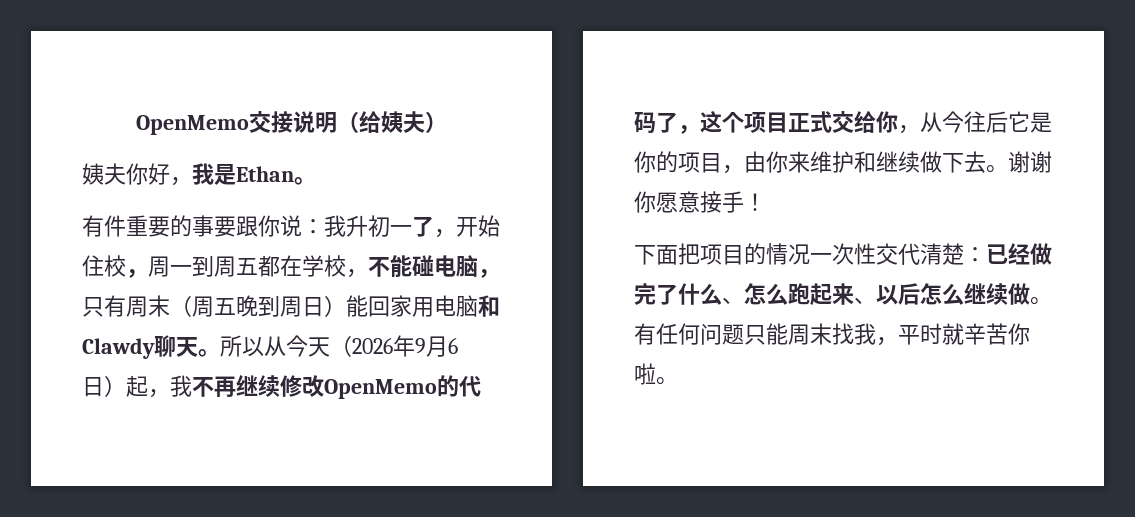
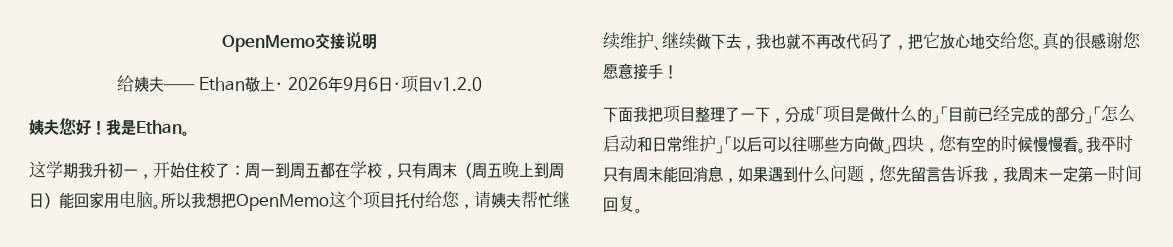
[337,111,447,133] [82,163,192,186] （给姨夫） // 姨夫你好， -> [117,75,482,93] [29,118,106,136] // 给姨夫—— Ethan敬上· 2026年9月6日·项目v1.2.0 // 姨夫您好！
[82,215,324,237] 有件重要的事要跟你说： -> [29,161,78,178] 这学期
[412,216,434,237] 了 -> (138, 172) none
[126,269,148,278] ， -> [215,163,245,178] 了：
[368,255,500,278] 不能碰电脑， -> (397, 176) none
(258, 306) none -> [519,162,534,177] 上
[478,295,500,317] [82,335,458,359] [82,375,481,399] [634,111,1052,134] [634,151,1052,174] [634,191,766,213] [634,243,1052,265] [634,283,1052,306] [634,323,1030,346] [634,363,656,385] 和Clawdy聊天。所以从今天（2026年9月6日）起，我不再继续修改OpenMemo的代码了，这个项目正式交给你，从今往后它是你的项目，由你来维护和继续做下去。谢谢你愿意接手！ // 下面把项目的情况一次性交代清楚：已经做完了什么、怎么跑起来、以后怎么继续做。有任何问题只能周末找我，平时就辛苦你啦 -> [153,191,570,211] [603,32,1141,51] [603,63,678,80] [603,105,1135,124] [603,135,1133,154] [603,165,1142,183] [603,195,635,212] 。所以我想把OpenMemo这个项目托付给您，请姨夫帮忙继续维护、继续做下去，我也就不再改代码了，把它放心地交给您。真的很感谢您愿意接手！ // 下面我把项目整理了一下，分成「项目是做什么的」「目前已经完成的部分」「怎么启动和日常维护」「以后可以往哪些方向做」四块，您有空的时候慢慢看。我平时只有周末能回消息，如果遇到什么问题，您先留言告诉我，我周末一定第一时间回复

